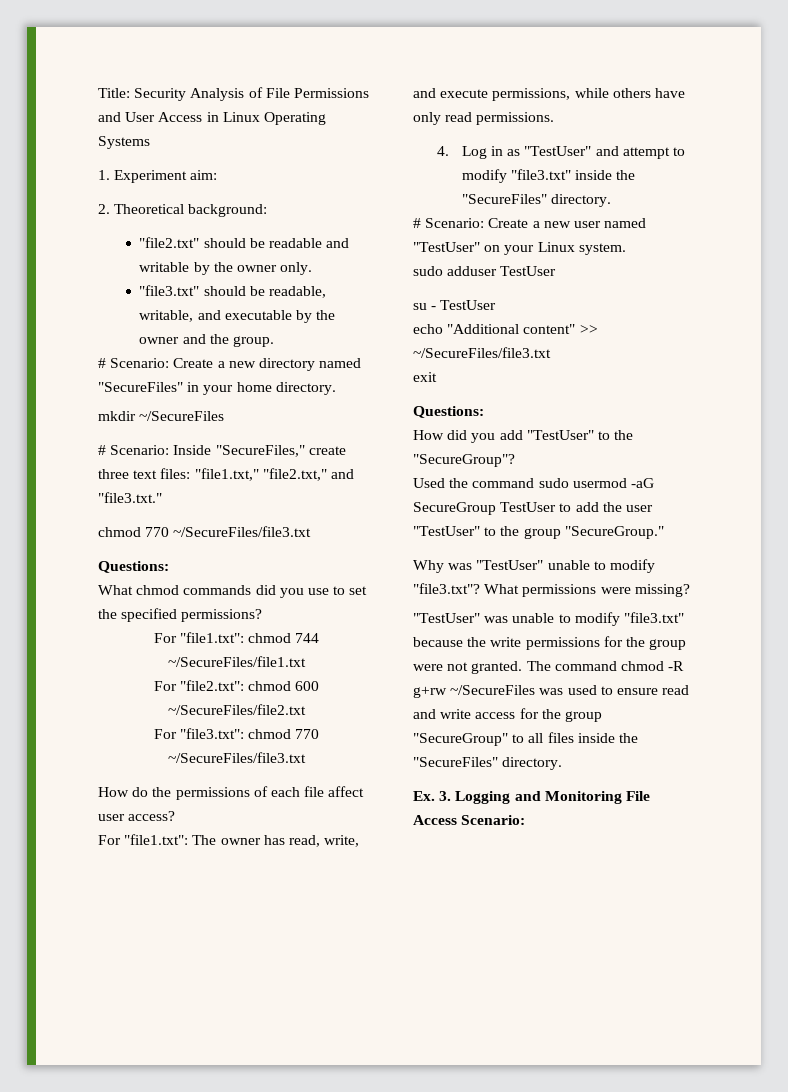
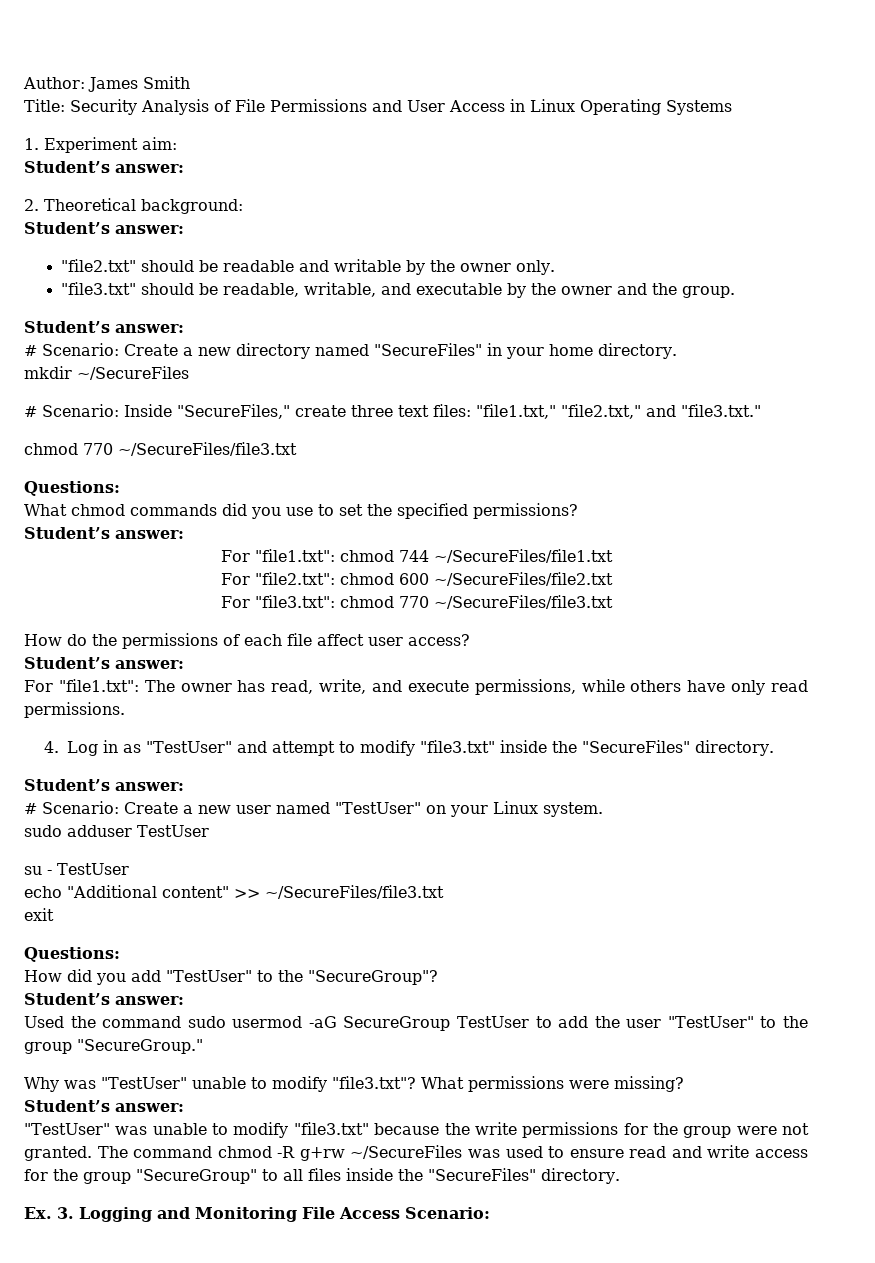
(98, 93) none -> [23,76,190,92] Author: James Smith //
(218, 175) none -> [24,161,184,173] // Student’s answer:
(268, 210) none -> [24,222,184,234] // Student’s answer:
(275, 341) none -> [24,321,184,333] // Student’s answer:
(263, 615) none -> [24,527,184,539] // Student’s answer:
(176, 816) none -> [24,657,184,669] // Student’s answer:
(612, 200) none -> [24,779,184,791] // Student’s answer:
(515, 460) none -> [24,993,184,1005] // Student’s answer:
(690, 590) none -> [24,1100,184,1112] // Student’s answer:

